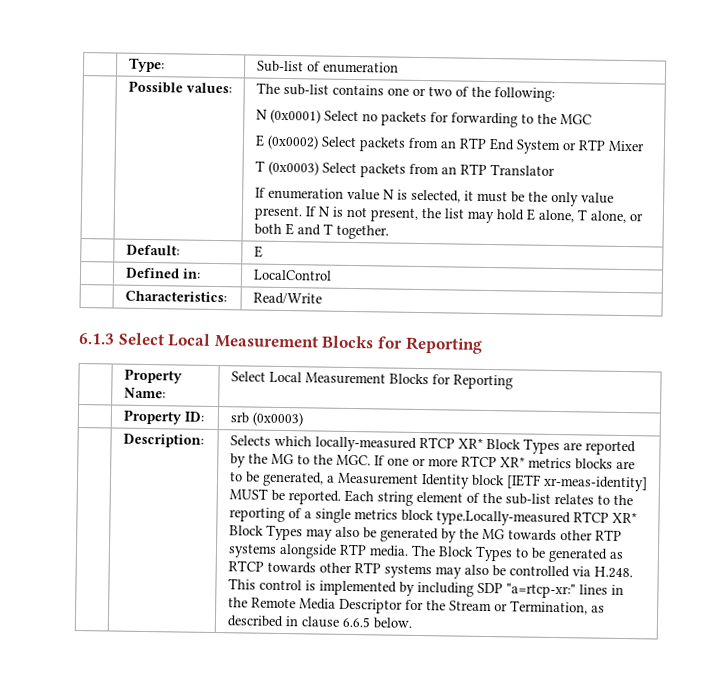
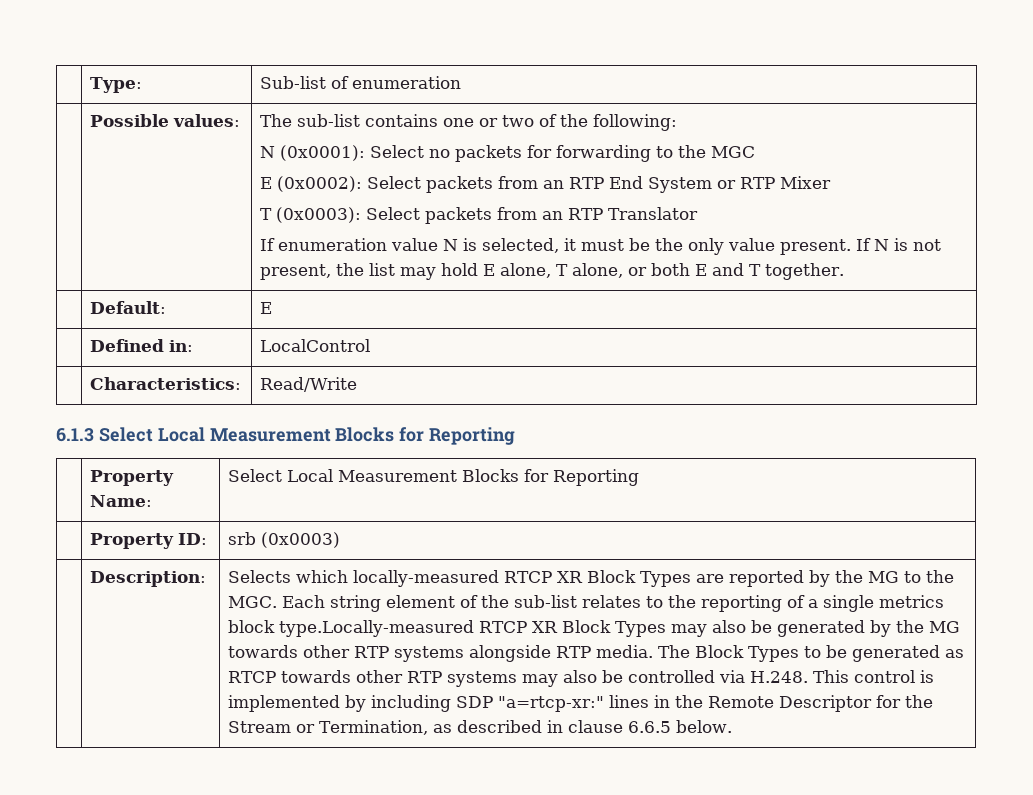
[269,108,321,124] (0x0001) -> [279,145,365,161] (0x0001):
[266,134,319,150] (0x0002) -> [276,176,362,192] (0x0002):
[267,160,319,176] (0x0003) -> [275,207,361,223] (0x0003):
[457,437,483,449] XR* -> [556,571,583,583] XR
[373,455,635,470] [228,471,648,492] [228,488,341,505] If one or more RTCP XR* metrics blocks are to be generated, a Measurement Identity block [IETF xr-meas-identity] MUST be reported. -> (277, 602) none
[611,511,637,524] XR* -> [531,621,558,633] XR
[298,598,336,610] Media -> (774, 702) none

